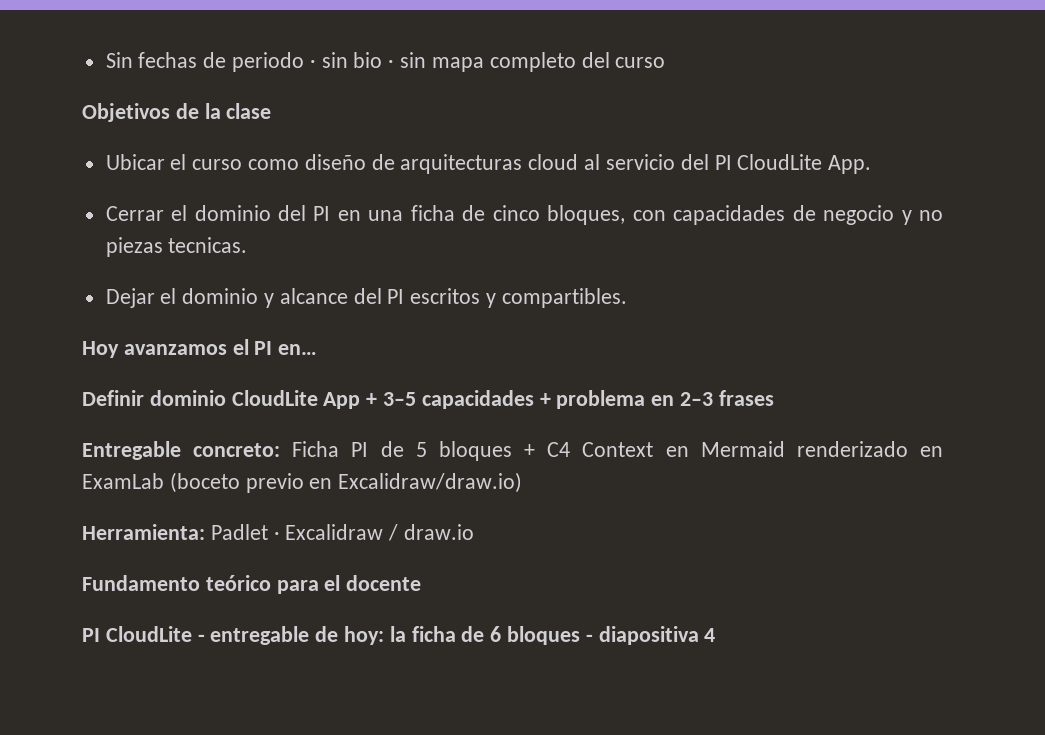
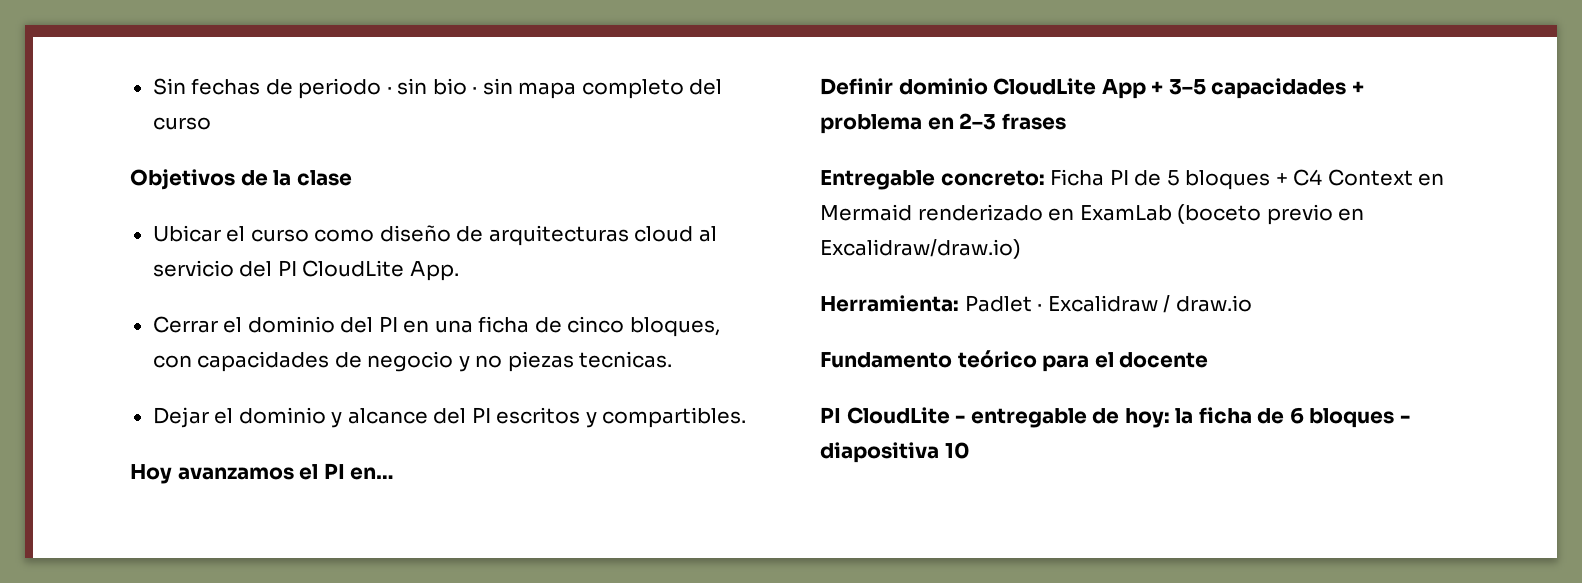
[704,628,716,642] 4 -> [944,442,970,459] 10

